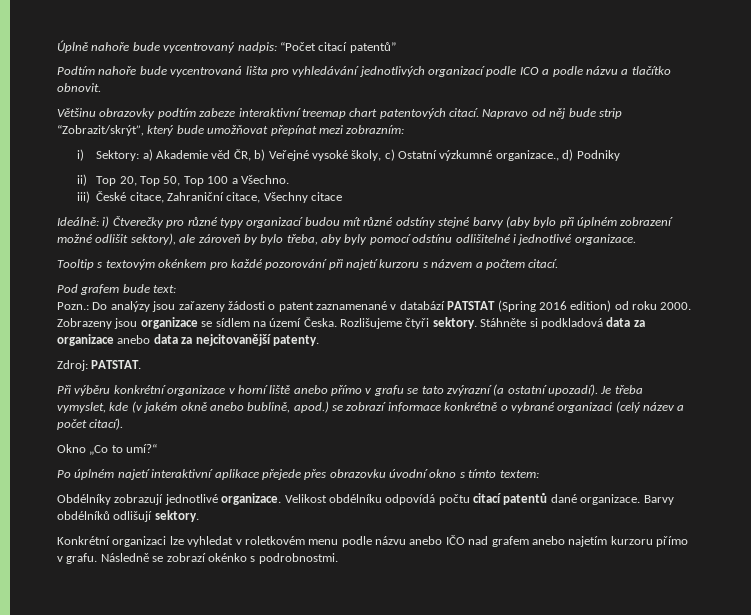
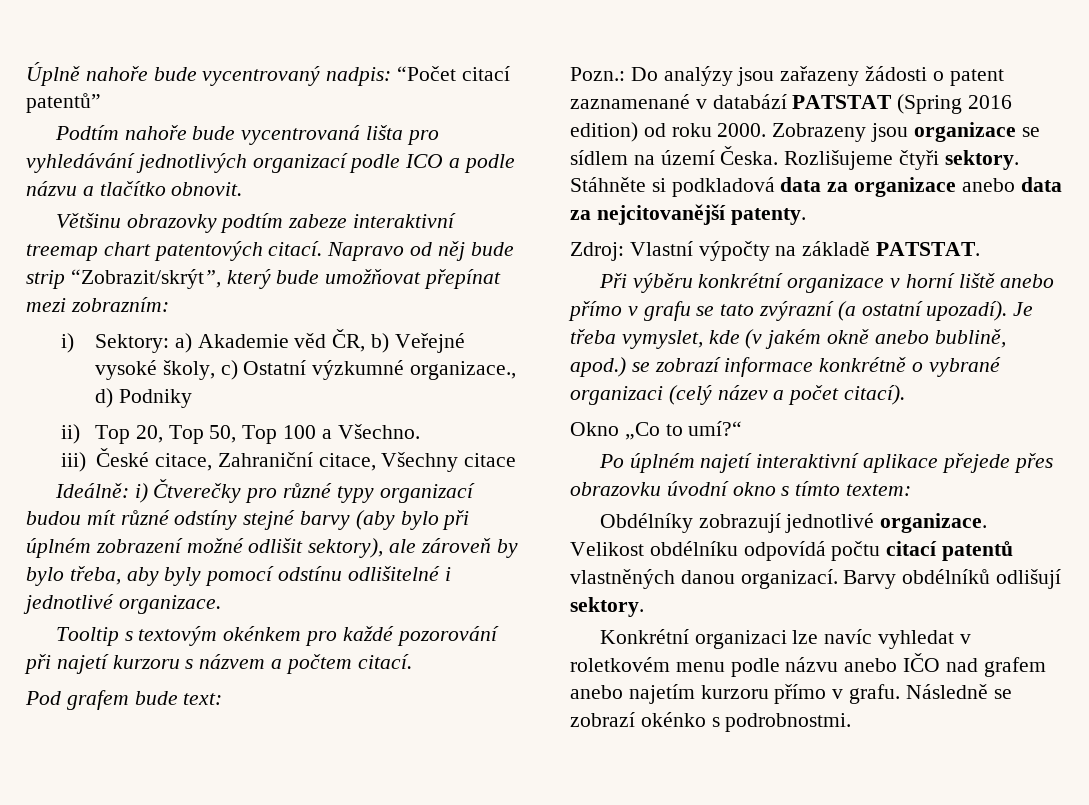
(88, 365) none -> [629,241,871,261] Vlastní výpočty na základě
[550,494,641,505] dané organizace. -> [570,569,838,589] vlastněných danou organizací.
(184, 540) none -> [824,629,873,644] navíc

